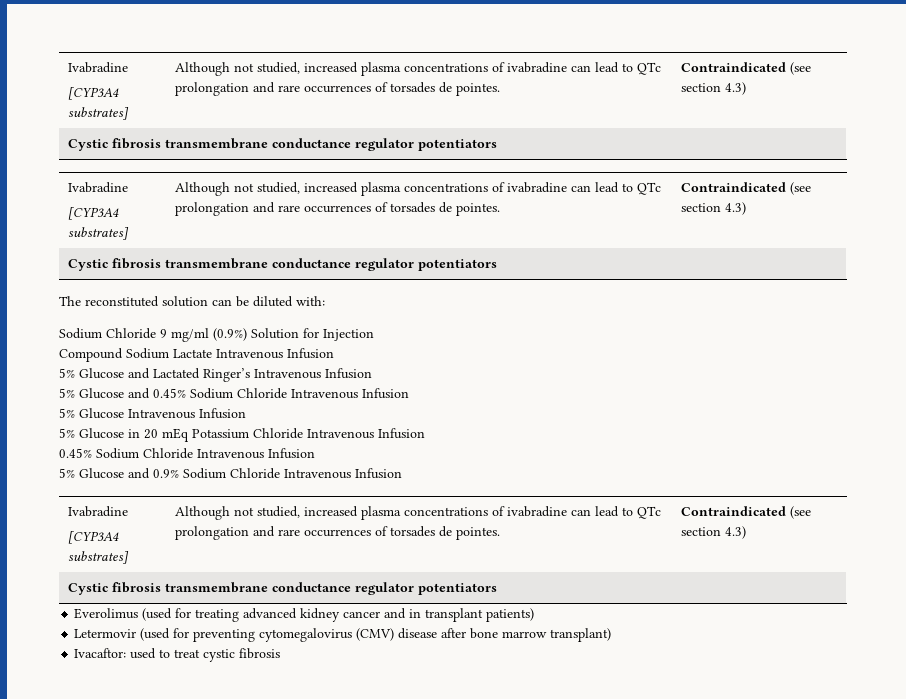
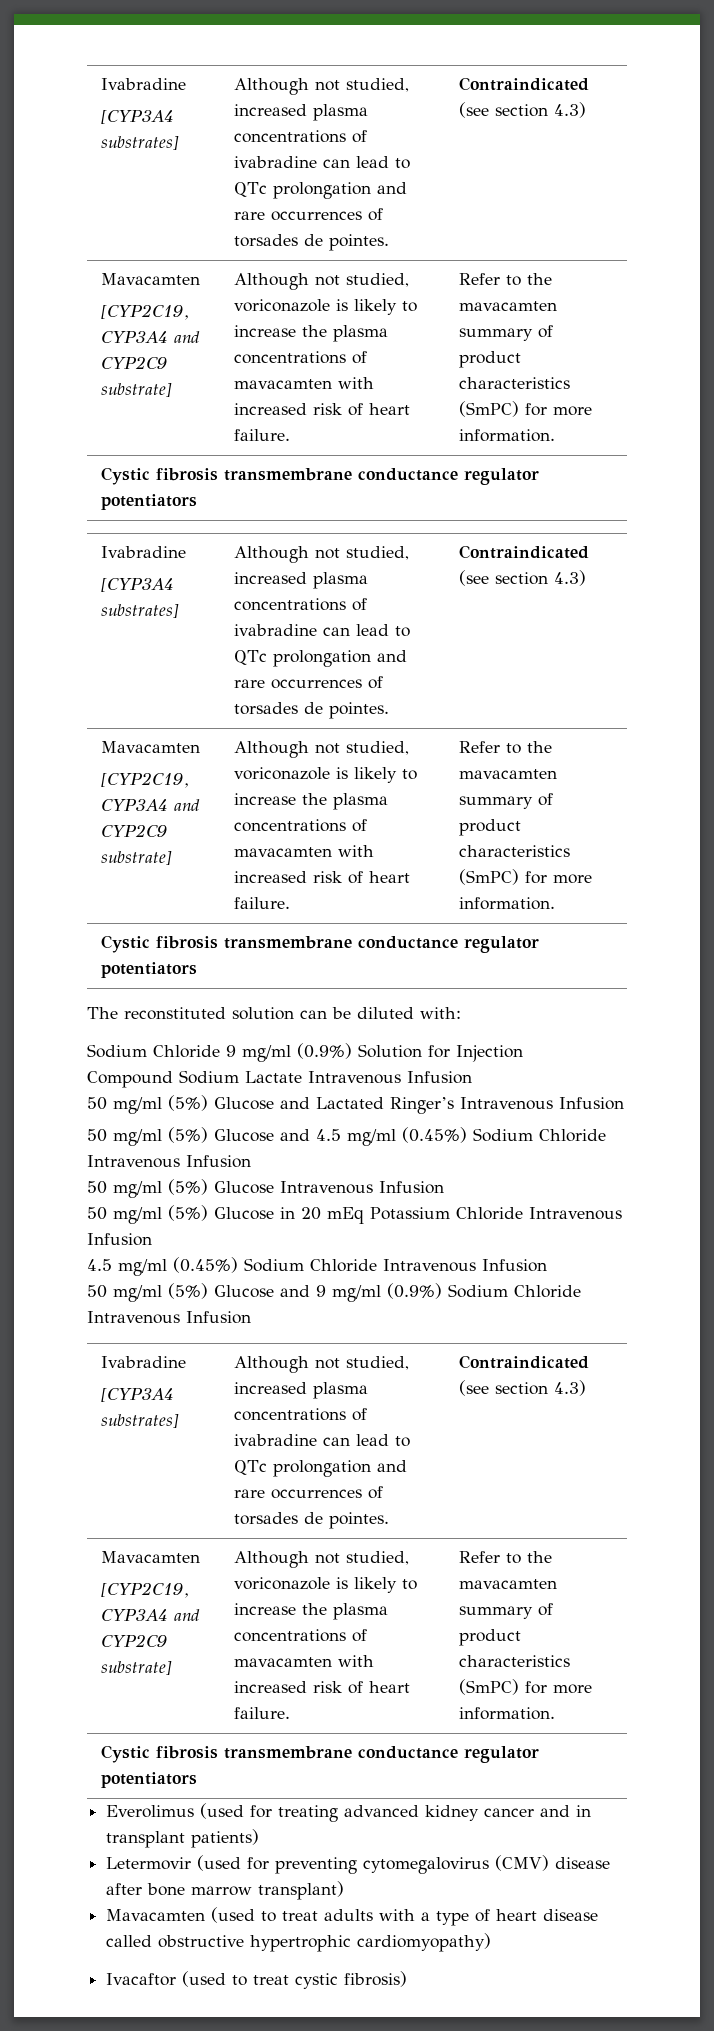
(747, 88) none -> [100,273,200,285] [100,304,190,320] [100,331,200,343] [100,356,167,369] [100,382,172,397] [233,273,409,290] [233,299,417,315] [233,325,388,342] [233,351,367,364] [233,377,374,389] [233,403,410,416] [233,429,290,441] [458,273,552,286] [458,301,557,311] [458,325,553,341] [458,351,521,368] [458,377,570,389] [458,401,592,417] [458,429,555,442] // Mavacamten // [CYP2C19, CYP3A4 and CYP2C9 substrate] | Although not studied, voriconazole is likely to increase the plasma concentrations of mavacamten with increased risk of heart failure. | Refer to the mavacamten summary of product characteristics (SmPC) for more information.
(747, 208) none -> [100,741,200,753] [100,772,190,788] [100,799,200,811] [100,824,167,837] [100,850,172,865] [233,741,409,758] [233,767,417,783] [233,793,388,810] [233,819,367,832] [233,845,374,857] [233,871,410,884] [233,897,290,909] [458,741,552,754] [458,769,557,779] [458,793,553,809] [458,819,521,836] [458,845,570,857] [458,869,592,885] [458,897,555,910] // Mavacamten // [CYP2C19, CYP3A4 and CYP2C9 substrate] | Although not studied, voriconazole is likely to increase the plasma concentrations of mavacamten with increased risk of heart failure. | Refer to the mavacamten summary of product characteristics (SmPC) for more information.
[59,368,75,378] 5% -> [87,1095,208,1114] 50 mg/ml (5%)
[59,388,409,399] [59,408,75,418] 5% Glucose and 0.45% Sodium Chloride Intravenous Infusion // 5% -> [87,1127,606,1146] [87,1155,251,1168] [87,1179,208,1198] 50 mg/ml (5%) Glucose and 4.5 mg/ml (0.45%) Sodium Chloride Intravenous Infusion // 50 mg/ml (5%)
[59,428,75,438] 5% -> [87,1205,208,1224] 50 mg/ml (5%)
[59,448,315,459] [59,468,179,479] 0.45% Sodium Chloride Intravenous Infusion // 5% Glucose and 0.9% -> [87,1257,547,1276] [87,1283,442,1302] 4.5 mg/ml (0.45%) Sodium Chloride Intravenous Infusion // 50 mg/ml (5%) Glucose and 9 mg/ml (0.9%)
(747, 532) none -> [100,1551,200,1563] [100,1582,190,1598] [100,1609,200,1621] [100,1634,167,1647] [100,1660,172,1675] [233,1551,409,1568] [233,1577,417,1593] [233,1603,388,1620] [233,1629,367,1642] [233,1655,374,1667] [233,1681,410,1694] [233,1707,290,1719] [458,1551,552,1564] [458,1579,557,1589] [458,1603,553,1619] [458,1629,521,1646] [458,1655,570,1667] [458,1679,592,1695] [458,1707,555,1720] // Mavacamten // [CYP2C19, CYP3A4 and CYP2C9 substrate] | Although not studied, voriconazole is likely to increase the plasma concentrations of mavacamten with increased risk of heart failure. | Refer to the mavacamten summary of product characteristics (SmPC) for more information.
[74,648,157,659] Ivacaftor: used -> [106,1907,599,1926] [106,1933,492,1952] [106,1971,227,1987] Mavacamten (used to treat adults with a type of heart disease called obstructive hypertrophic cardiomyopathy) // Ivacaftor (used
[239,648,281,659] fibrosis -> [344,1971,408,1987] fibrosis)

